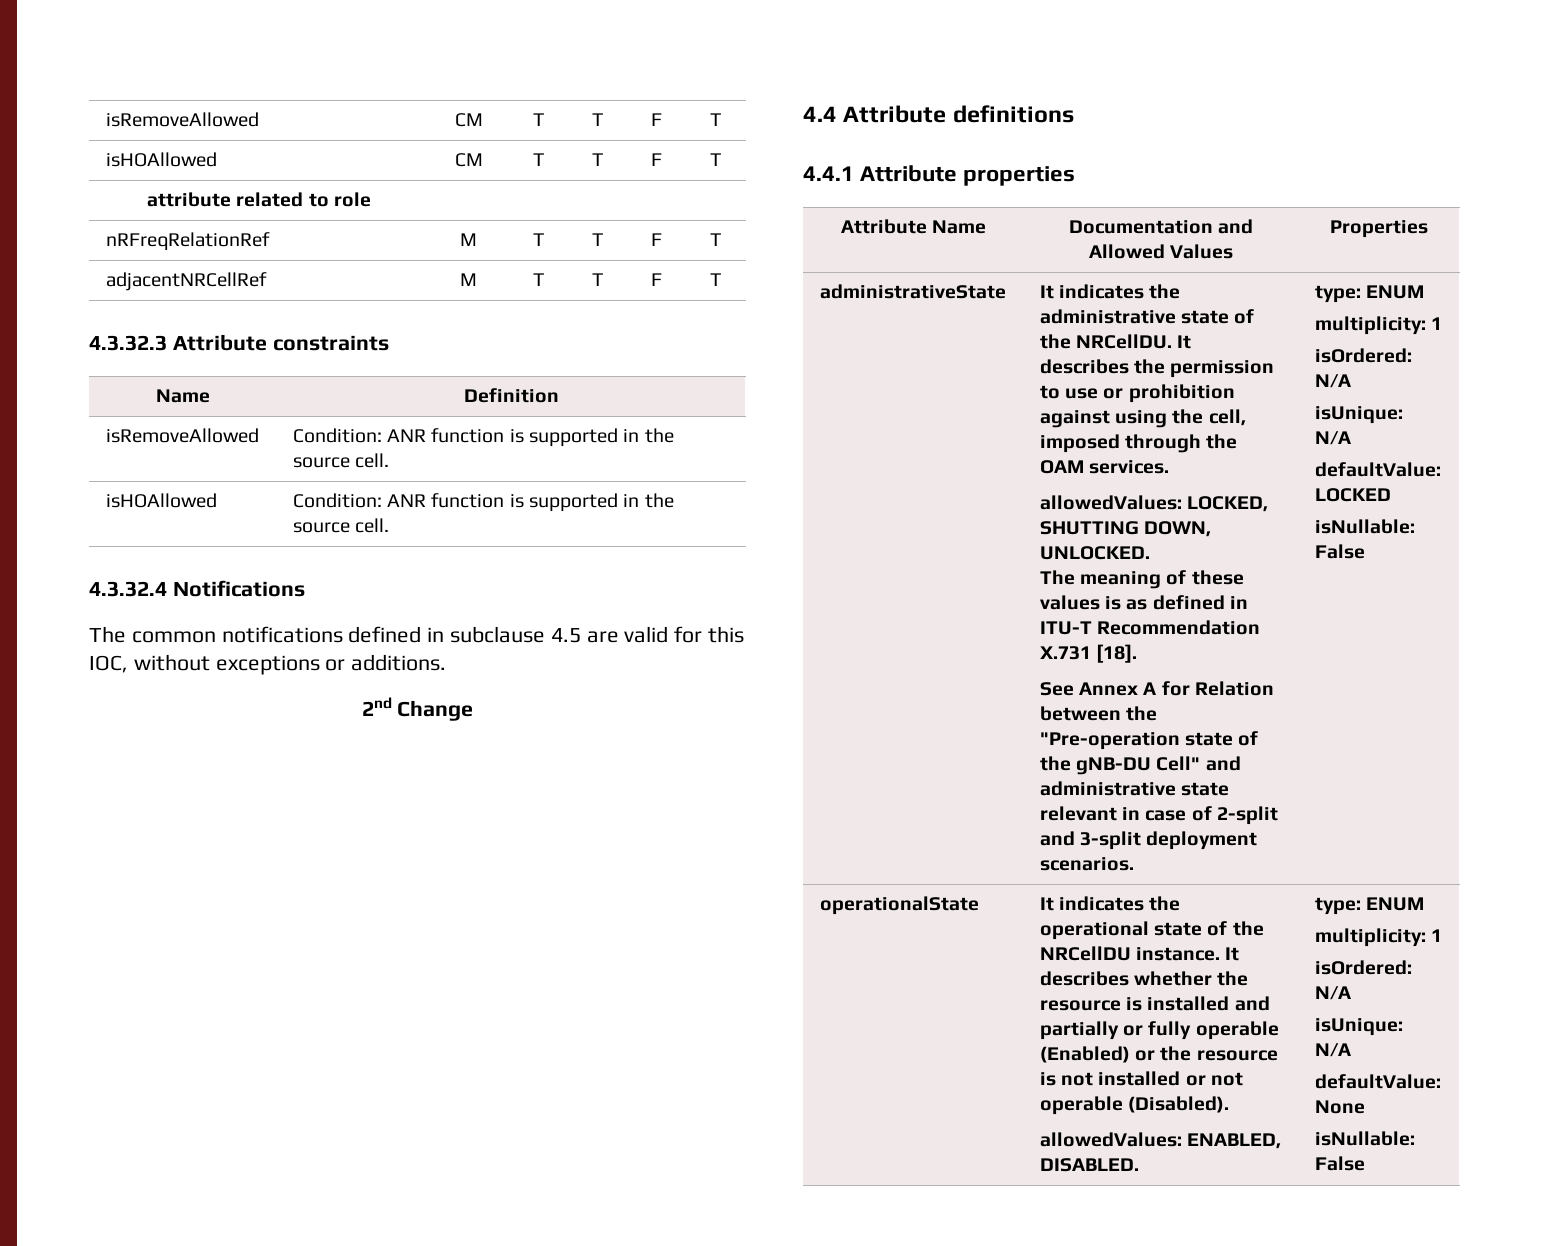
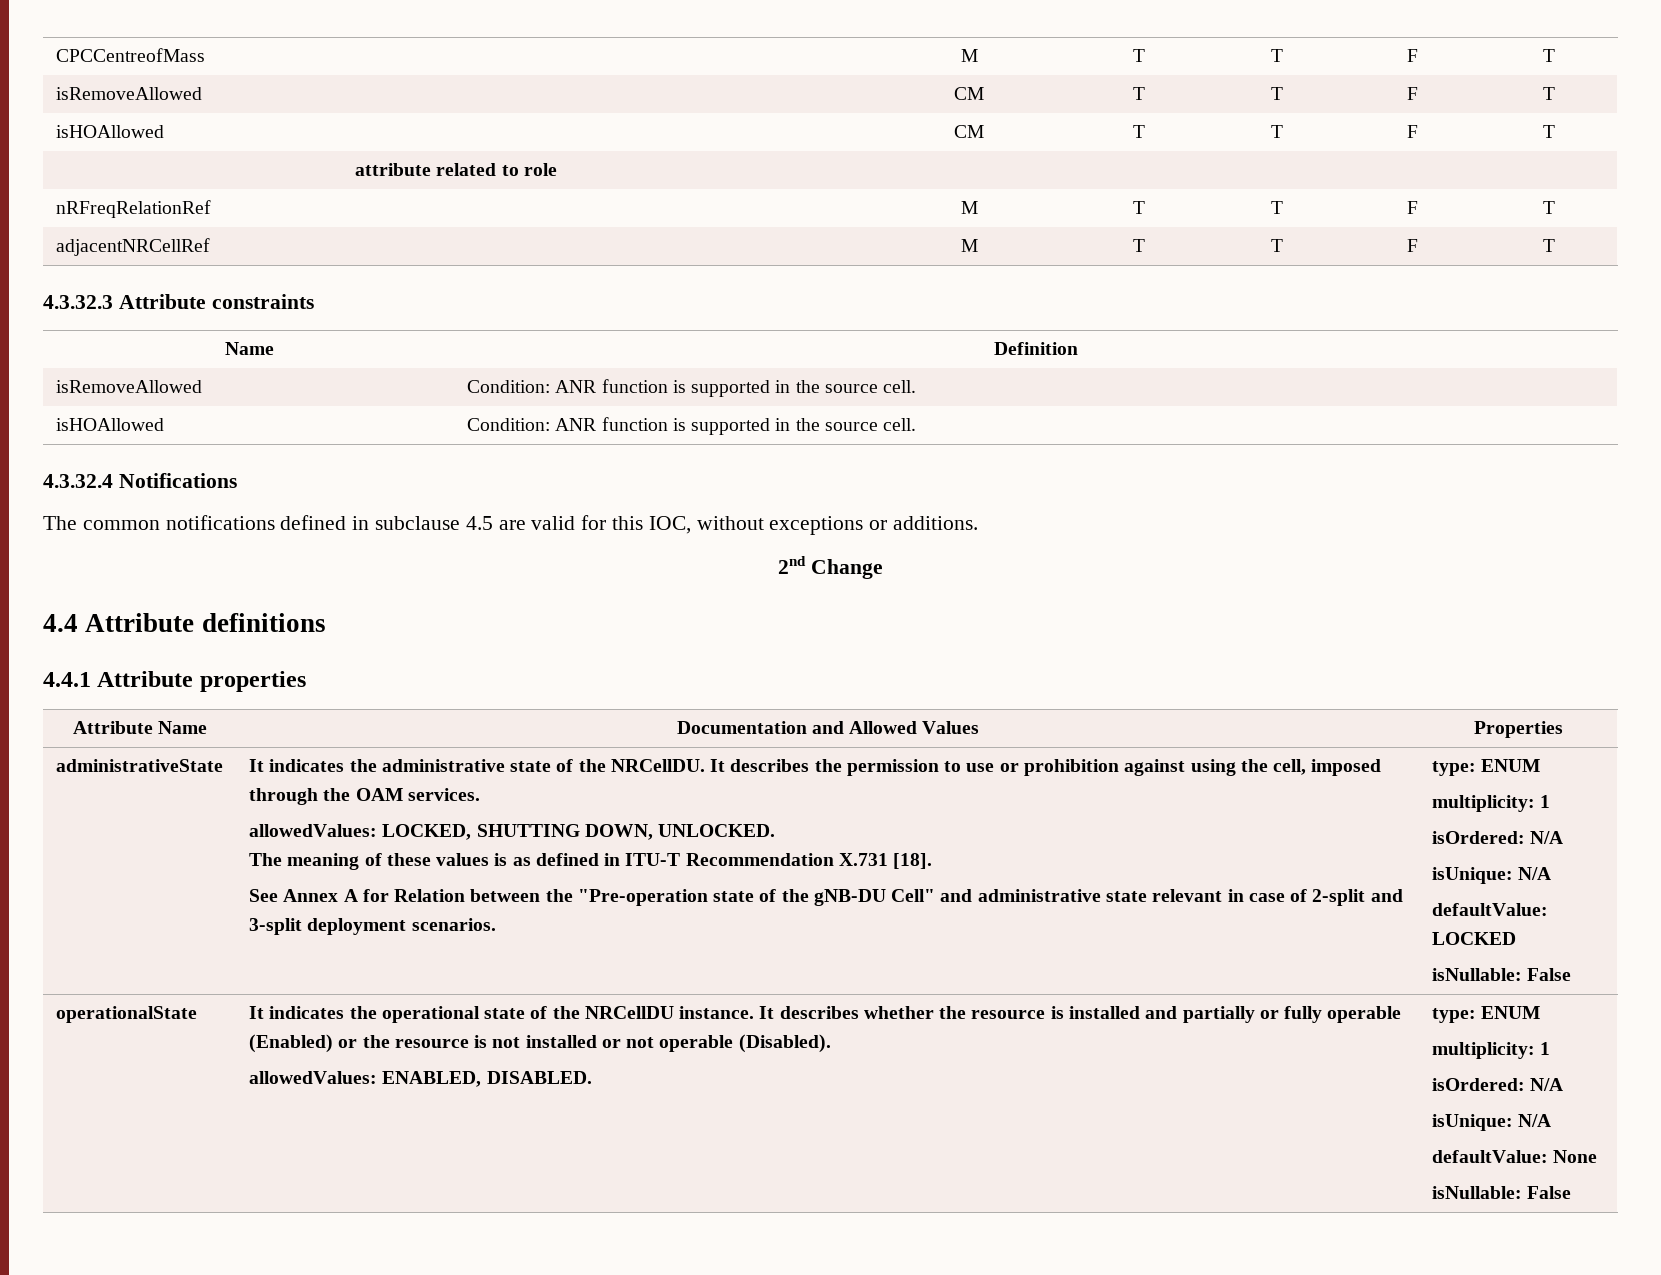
(105, 119) none -> [55,48,205,62] [960,49,978,62] [1132,49,1145,62] [1270,49,1283,62] [1407,49,1418,62] [1542,49,1555,62] CPCCentreofMass | M | T | T | F | T //

